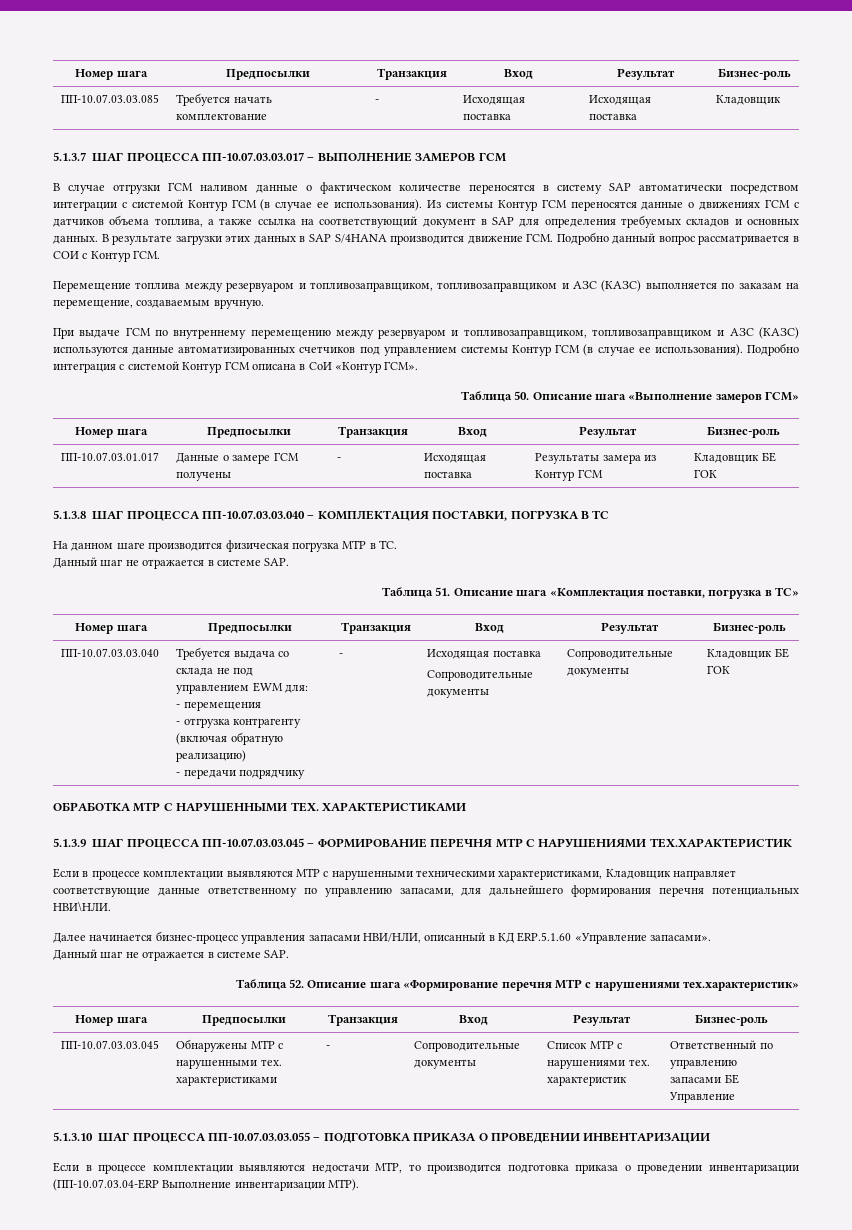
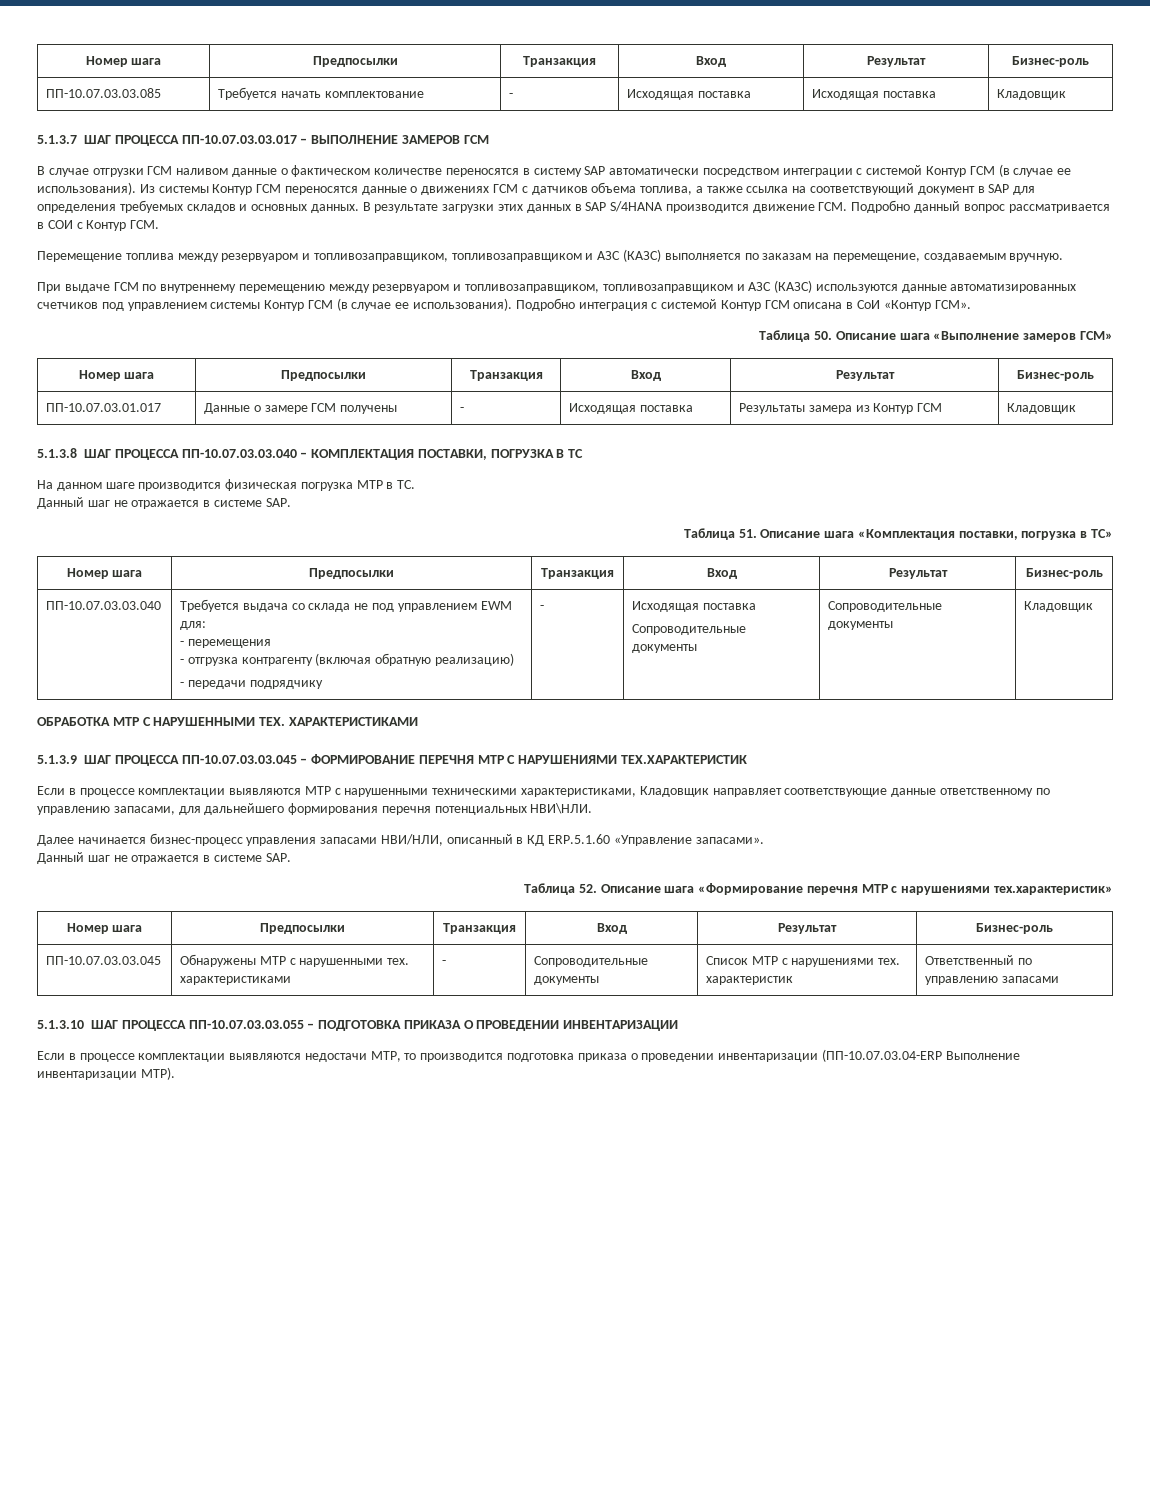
[761,452,776,462] [694,470,718,478] БЕ ГОК -> (1077, 408) none
[774,648,789,658] [707,666,731,674] БЕ ГОК -> (1094, 606) none
[724,1074,739,1084] [669,1092,736,1103] БЕ Управление -> (1059, 979) none

